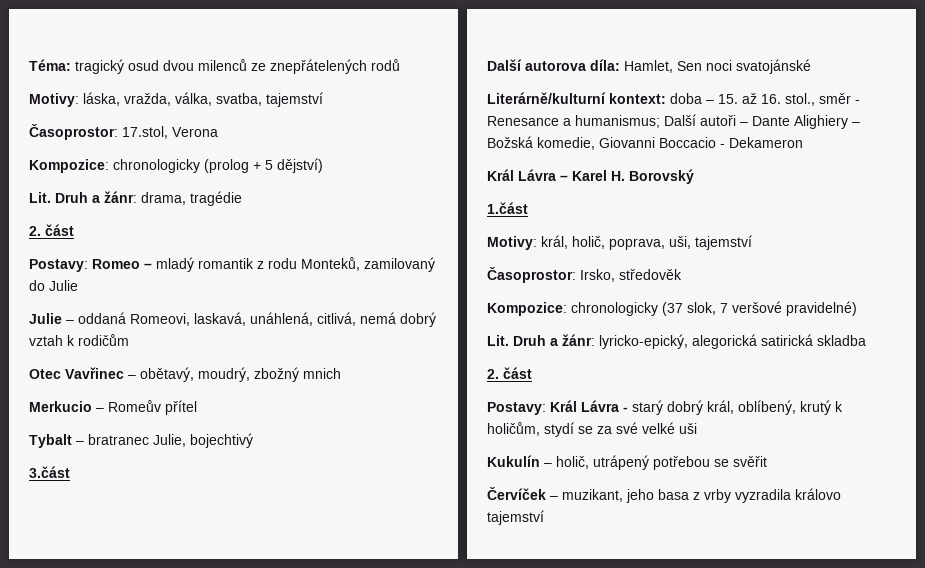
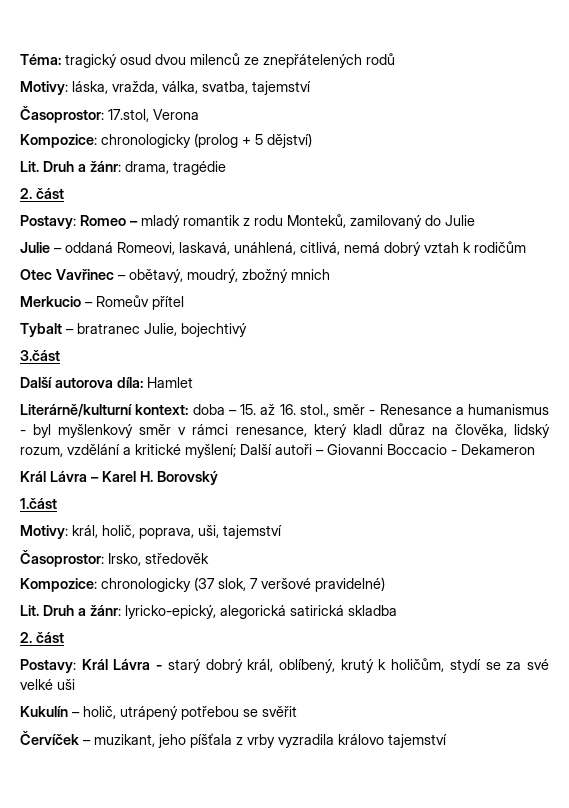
[624,59,811,74] Hamlet, Sen noci svatojánské -> [147,377,193,388] Hamlet
[575,114,860,129] [487,136,595,150] humanismus; Další autoři – Dante Alighiery – Božská komedie, -> [468,404,549,415] [20,423,550,438] [20,444,324,458] humanismus - byl myšlenkový směr v rámci renesance, který kladl důraz na člověka, lidský rozum, vzdělání a kritické myšlení; Další autoři –
[658,489,689,500] basa -> [190,733,232,748] píšťala

